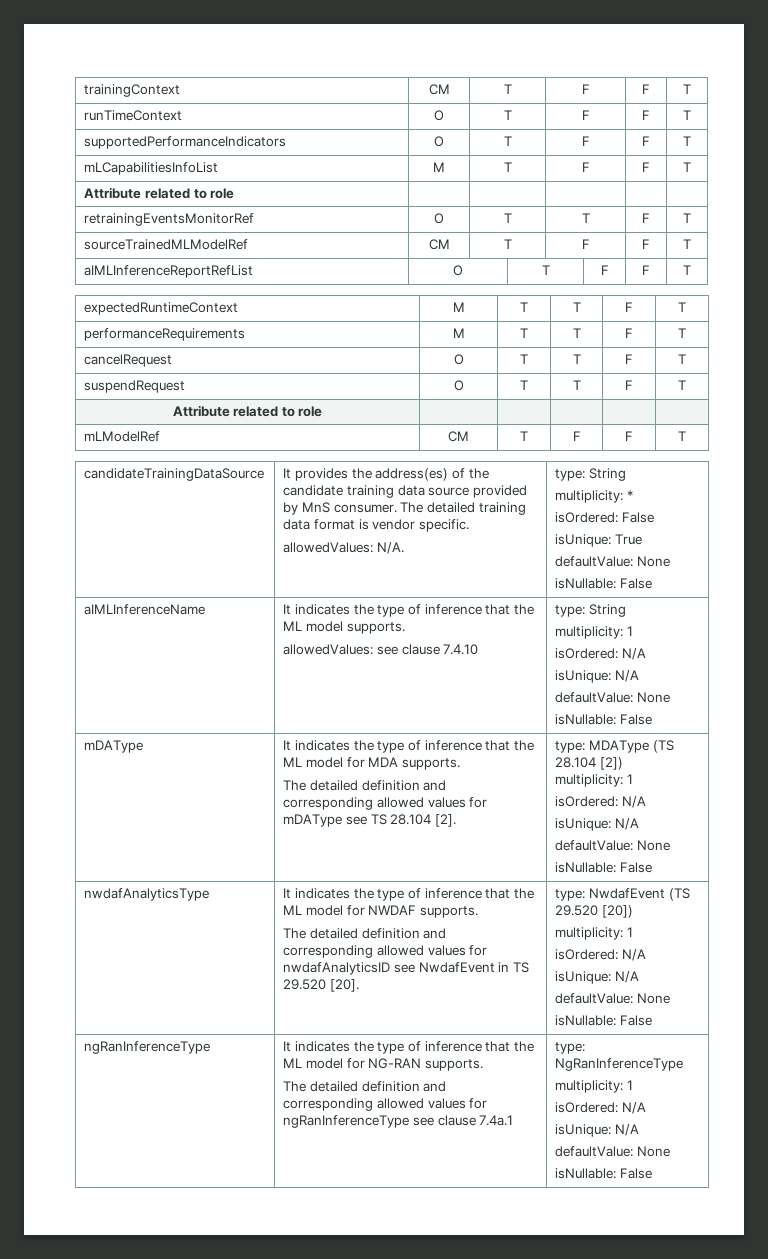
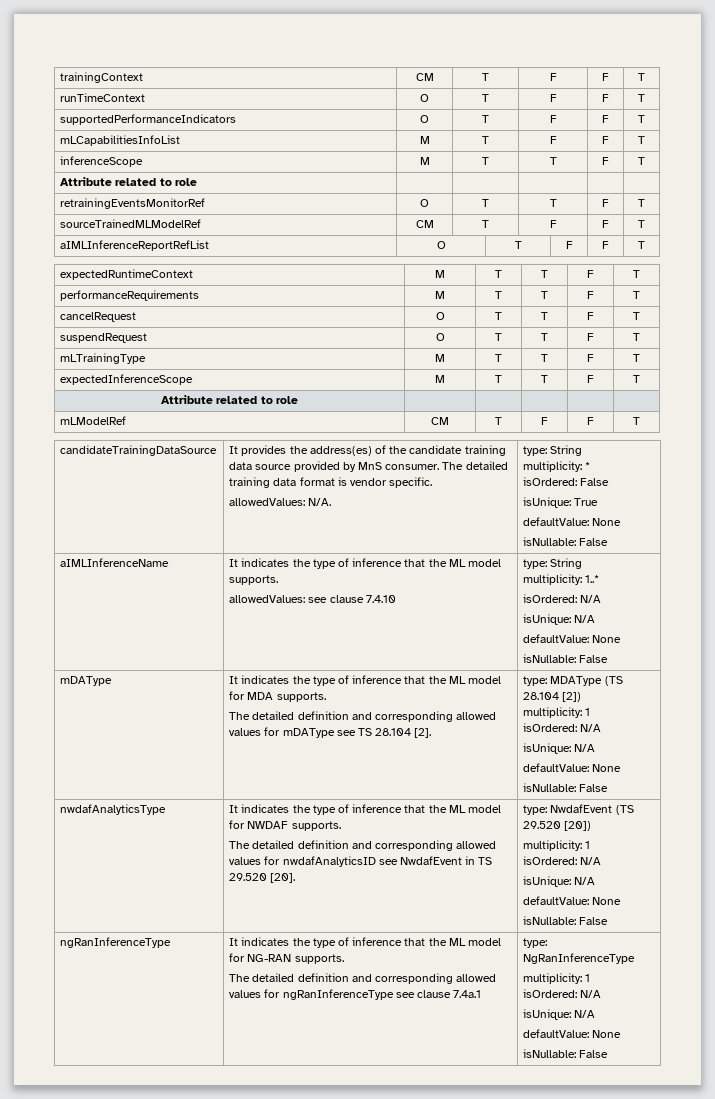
(691, 167) none -> [60,156,144,167] [419,157,430,165] [482,157,489,165] [549,157,557,165] [602,157,609,165] [638,157,645,165] // inferenceScope | M | T | T | F | T
(686, 385) none -> [60,353,147,364] [435,354,445,362] [495,354,502,362] [541,354,548,362] [587,354,594,362] [633,354,640,362] [60,374,194,385] [435,375,445,383] [495,375,502,383] [541,375,548,383] [587,375,594,383] [633,375,640,383] // mLTrainingType | M | T | T | F | T // expectedInferenceScope | M | T | T | F | T
[626,626,633,636] 1 -> [585,575,600,583] 1..*

